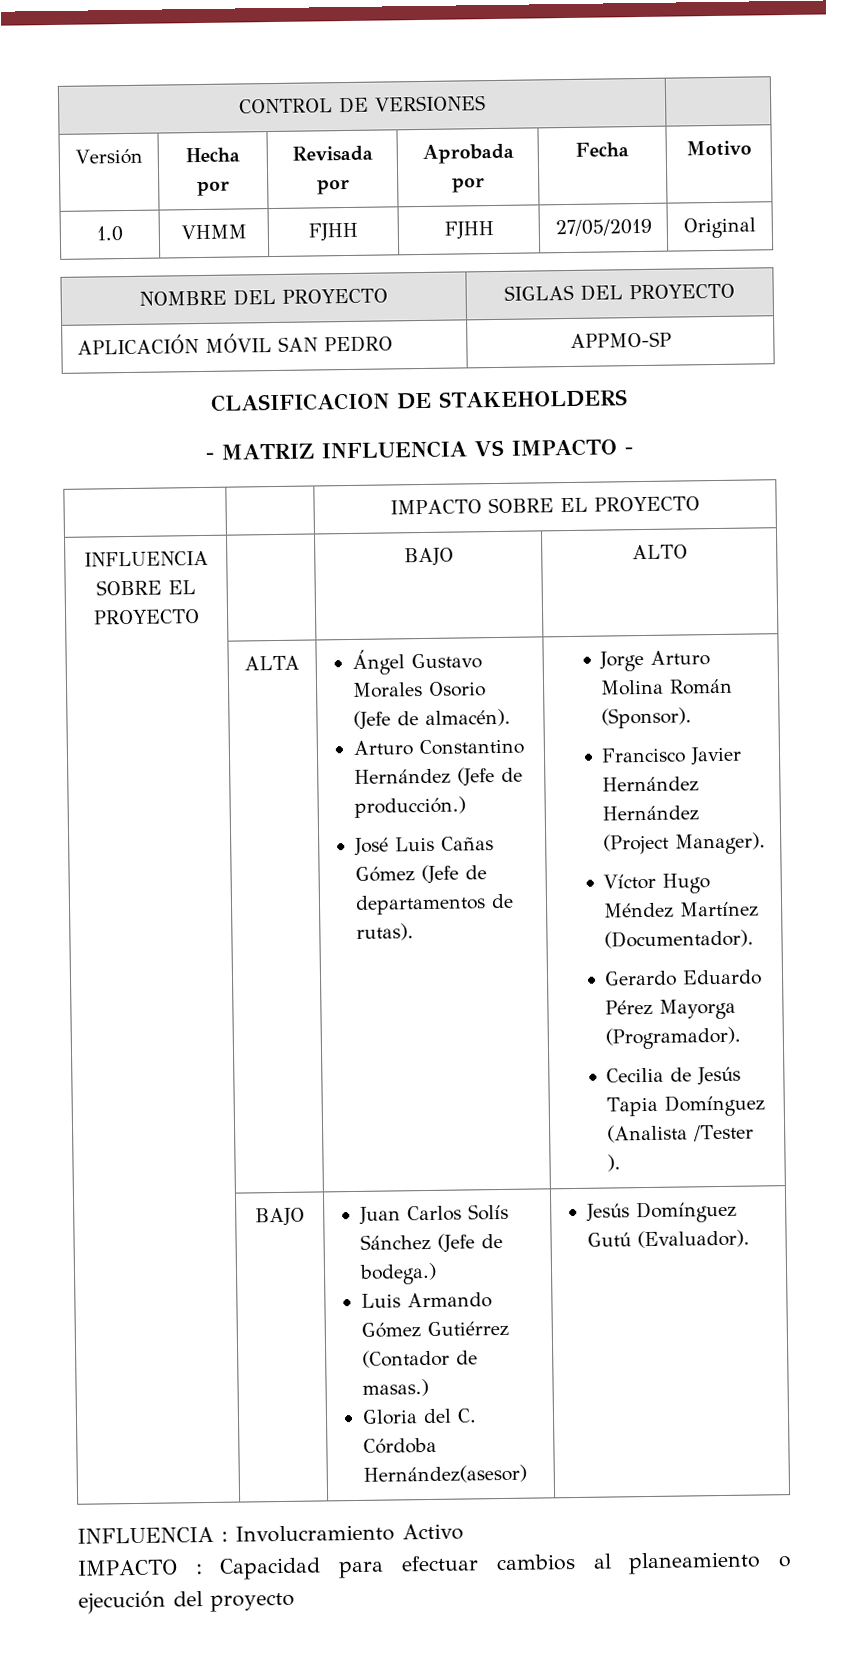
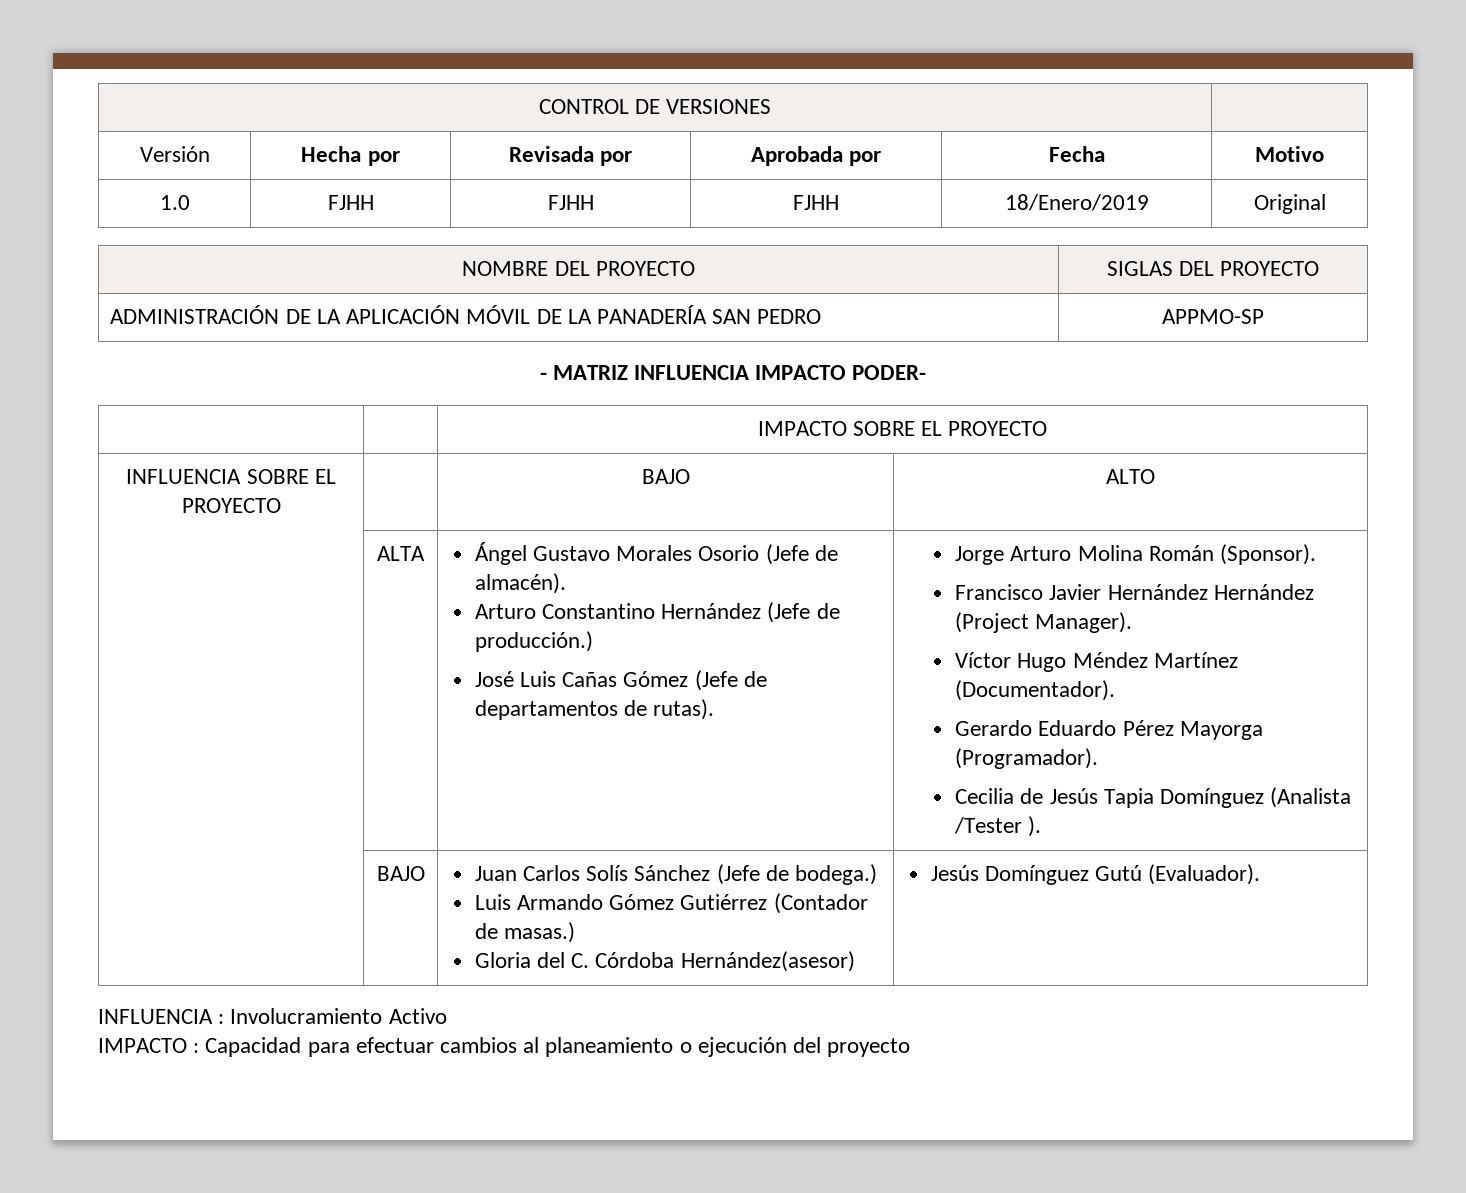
[180,224,247,240] [308,222,358,242] [443,221,494,240] [554,218,652,237] VHMM | FJHH | FJHH | 27/05/2019 -> [327,195,374,210] [547,195,594,210] [793,195,839,210] [1004,194,1149,211] FJHH | FJHH | FJHH | 18/Enero/2019
[76,333,272,355] APLICACIÓN MÓVIL -> [110,305,707,324] ADMINISTRACIÓN DE LA APLICACIÓN MÓVIL DE LA PANADERÍA
[210,389,628,412] // CLASIFICACION DE STAKEHOLDERS -> (1264, 316) none
[473,438,634,457] VS IMPACTO - -> [755,365,927,380] IMPACTO PODER-

